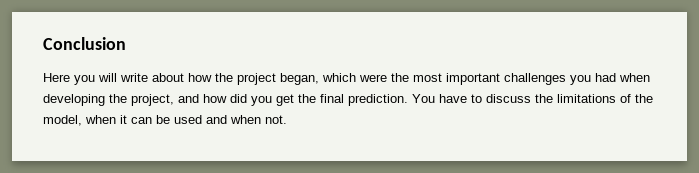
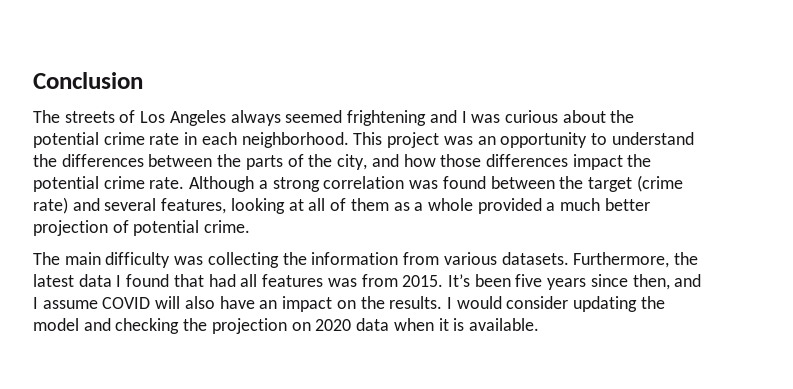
[43,73,650,85] [43,94,653,106] [43,115,287,126] Here you will write about how the project began, which were the most important challenges you had when developing the project, and how did you get the final prediction. You have to discuss the limitations of the model, when it can be used and when not. -> [33,110,635,126] [33,132,694,148] [33,154,652,170] [33,175,683,192] [33,197,650,214] [33,220,251,236] [33,252,698,268] [33,274,702,290] [33,296,665,312] [33,318,539,334] The streets of Los Angeles always seemed frightening and I was curious about the potential crime rate in each neighborhood. This project was an opportunity to understand the differences between the parts of the city, and how those differences impact the potential crime rate. Although a strong correlation was found between the target (crime rate) and several features, looking at all of them as a whole provided a much better projection of potential crime. // The main difficulty was collecting the information from various datasets. Furthermore, the latest data I found that had all features was from 2015. It’s been five years since then, and I assume COVID will also have an impact on the results. I would consider updating the model and checking the projection on 2020 data when it is available.

